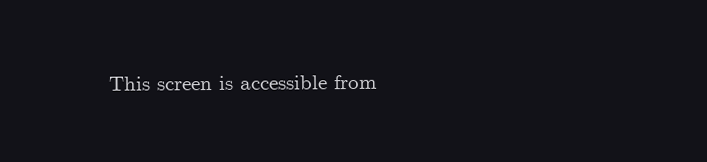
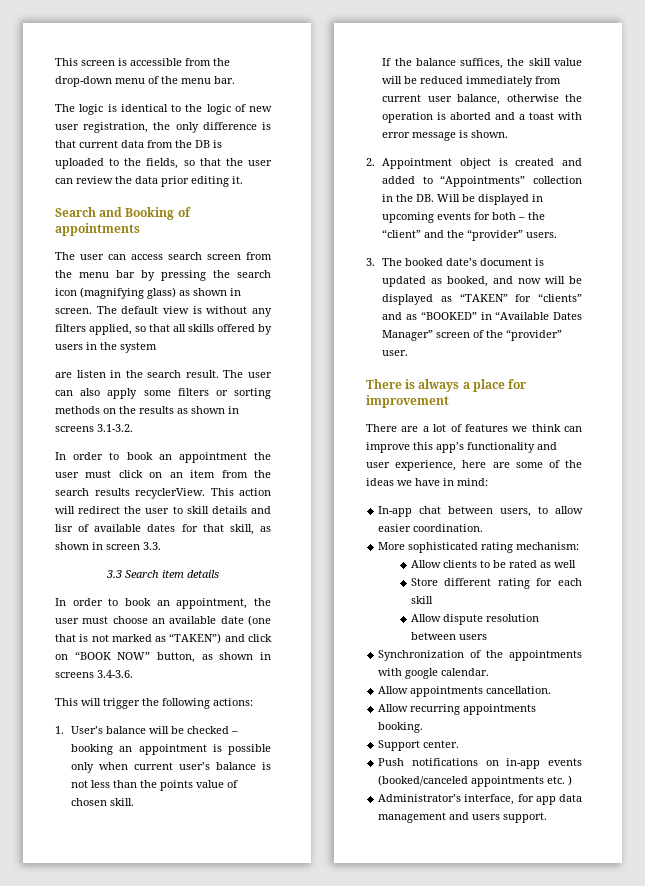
(378, 82) none -> [213,58,230,66] [55,76,235,87] [55,104,272,115] [55,122,271,133] [55,140,222,148] [55,158,272,169] [55,176,243,187] [55,207,191,220] [55,223,140,236] [55,252,272,260] [55,270,271,281] [55,287,241,299] [55,306,272,317] [55,324,272,335] [55,342,157,353] [55,370,272,378] [55,388,271,399] [55,406,239,414] [55,424,133,432] [55,452,271,463] [55,470,271,478] [55,488,271,499] [55,506,271,514] [55,524,271,535] [55,542,161,550] [106,570,219,578] [55,598,271,609] [55,615,271,626] [55,633,272,644] [55,651,271,663] [55,670,133,678] [55,698,253,709] [55,726,239,734] [71,744,271,755] [71,762,271,773] [71,780,239,791] [71,798,135,806] [382,58,582,69] [382,76,562,87] [382,94,582,105] [382,112,582,123] [382,130,509,141] [366,158,582,169] [382,175,582,187] [382,194,544,205] [382,212,546,223] [382,229,558,241] [366,258,545,266] [382,276,582,287] [382,293,582,305] [382,311,582,320] [382,329,563,341] [382,350,409,356] [366,379,528,392] [366,395,449,408] [366,424,582,432] [366,442,557,453] [366,460,582,471] [366,478,488,486] [378,506,583,517] [378,524,484,532] [378,542,580,553] [410,560,576,568] [410,578,582,589] [410,596,433,604] [410,614,539,625] [410,632,487,640] [378,650,582,661] [378,668,490,679] [378,686,552,697] [378,704,537,715] [378,722,424,733] [378,740,460,751] [378,758,582,769] [378,775,573,787] [378,794,582,805] [378,812,548,823] the drop-down menu of the menu bar. // The logic is identical to the logic of new user registration, the only difference is that current data from the DB is uploaded to the fields, so that the user can review the data prior editing it. // Search and Booking of appointments // The user can access search screen from the menu bar by pressing the search icon (magnifying glass) as shown in screen. The default view is without any filters applied, so that all skills offered by users in the system // are listen in the search result. The user can also apply some filters or sorting methods on the results as shown in screens 3.1-3.2. // In order to book an appointment the user must click on an item from the search results recyclerView. This action will redirect the user to skill details and lisr of available dates for that skill, as shown in screen 3.3. // 3.3 Search item details // In order to book an appointment, the user must choose an available date (one that is not marked as “TAKEN”) and click on “BOOK NOW” button, as shown in screens 3.4-3.6. // This will trigger the following actions: // 1. User’s balance will be checked – booking an appointment is possible only when current user’s balance is not less than the points value of chosen skill. // If the balance suffices, the skill value will be reduced immediately from current user balance, otherwise the operation is aborted and a toast with error message is shown. // 2. Appointment object is created and added to “Appointments” collection in the DB. Will be displayed in upcoming events for both – the “client” and the “provider” users. // 3. The booked date’s document is updated as booked, and now will be displayed as “TAKEN” for “clients” and as “BOOKED” in “Available Dates Manager” screen of the “provider” user. // There is always a place for improvement // There are a lot of features we think can improve this app’s functionality and user experience, here are some of the ideas we have in mind: // In-app chat between users, to allow easier coordination. // More sophisticated rating mechanism: // Allow clients to be rated as well // Store different rating for each skill // Allow dispute resolution between users // Synchronization of the appointments with google calendar. // Allow appointments cancellation. // Allow recurring appointments booking. // Support center. // Push notifications on in-app events (booked/canceled appointments etc. ) // Administrator’s interface, for app data management and users support.

